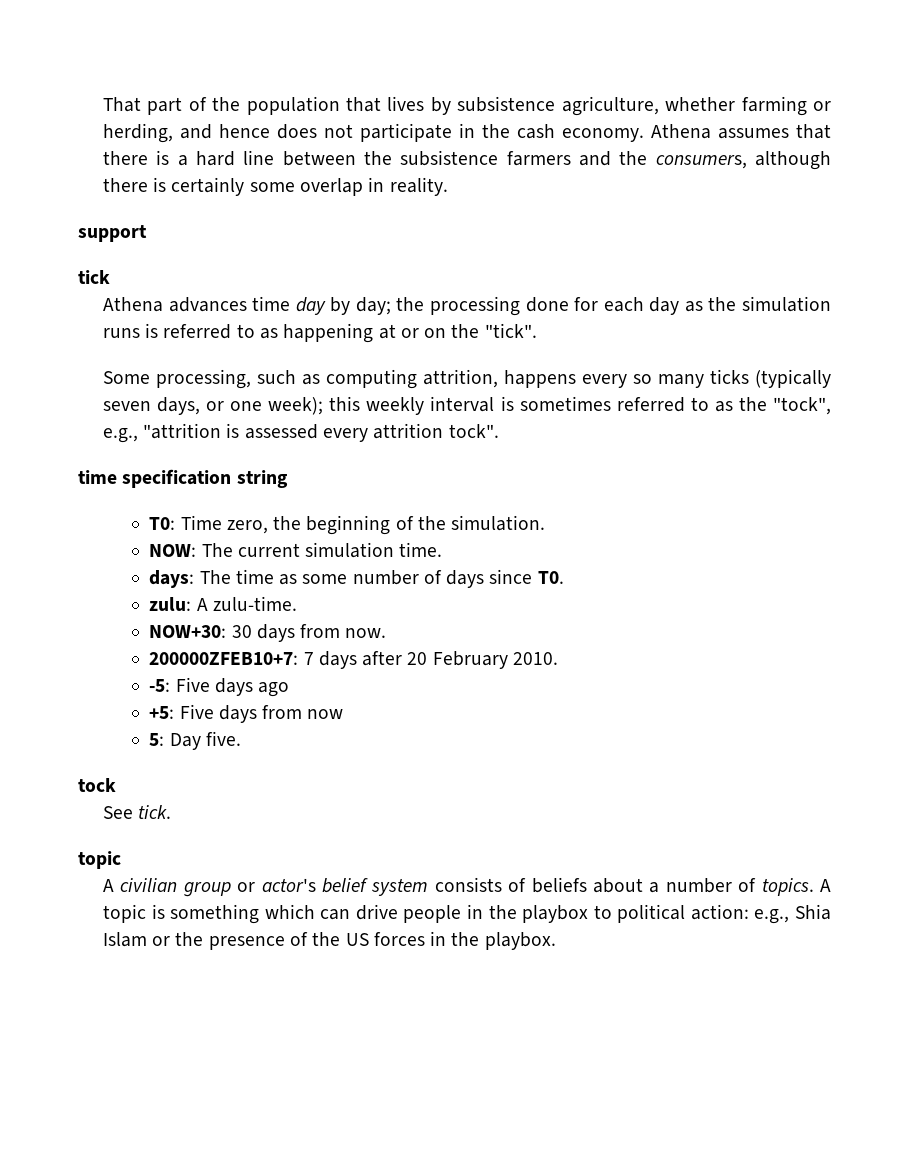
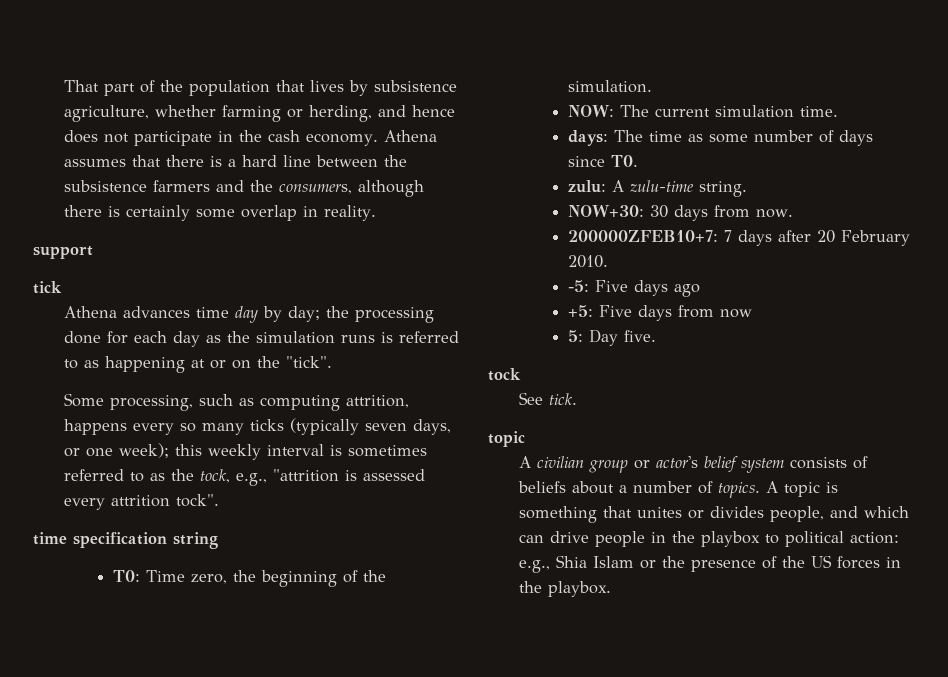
[773,397,832,415] "tock", -> [199,469,230,483] tock,
[212,596,297,611] zulu-time. -> [629,180,747,197] zulu-time string.
(260, 914) none -> [602,506,858,522] that unites or divides people, and

